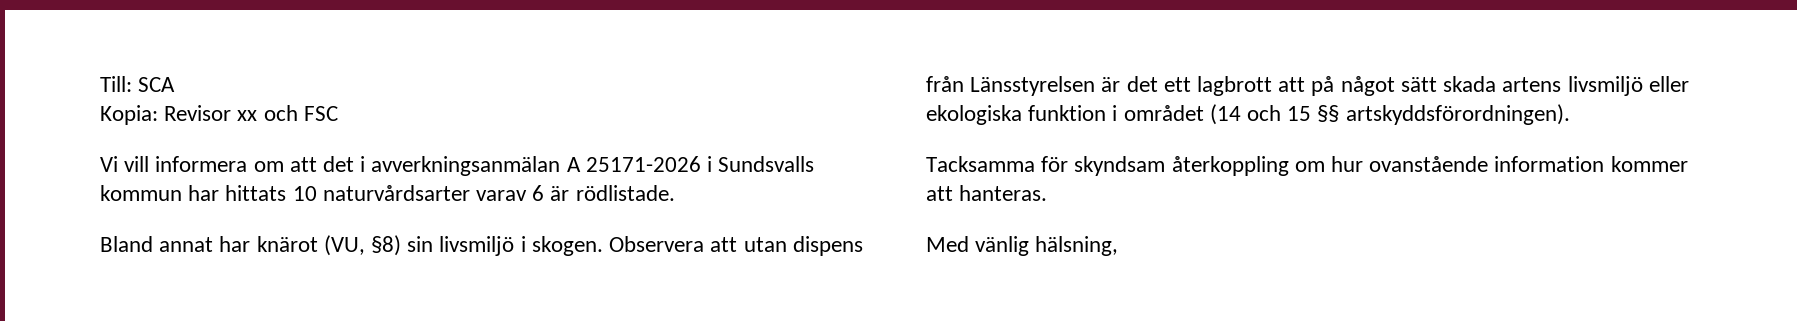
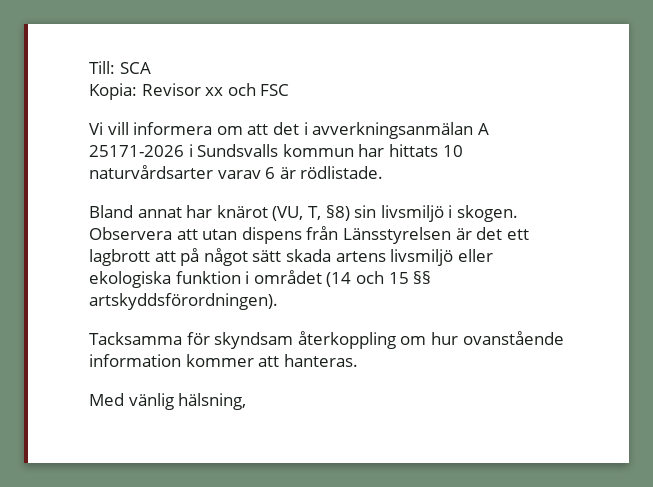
(365, 245) none -> [307,206,321,220] T,

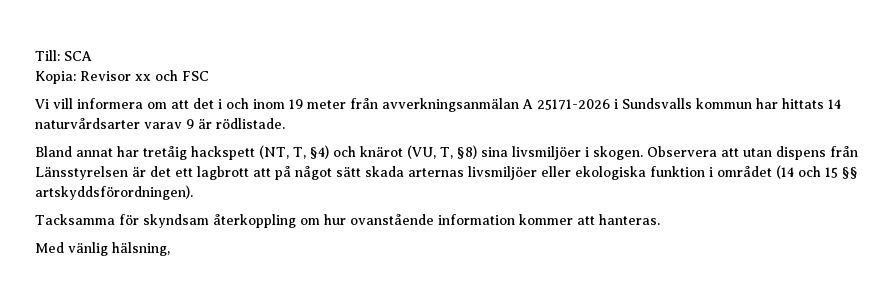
(308, 128) none -> [226,98,378,109] och inom 19 meter från
[442,145,463,157] 10 -> [828,99,841,109] 14
[265,167,276,179] 6 -> [186,119,194,129] 9
(213, 211) none -> [143,145,356,160] tretåig hackspett (NT, T, §4) och
[354,205,444,222] sin livsmiljö -> [481,146,581,160] sina livsmiljöer
[335,249,454,266] artens livsmiljö -> [408,166,537,180] arternas livsmiljöer

